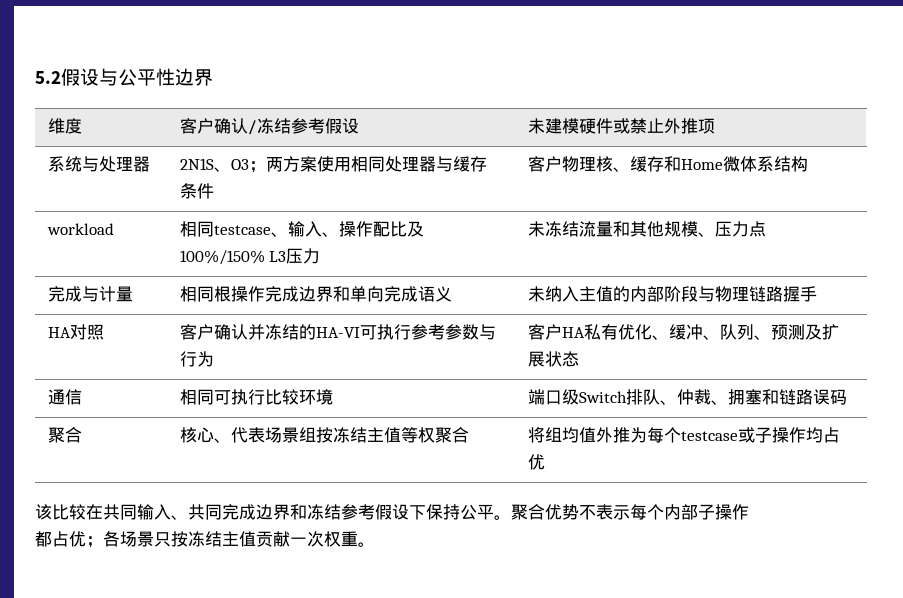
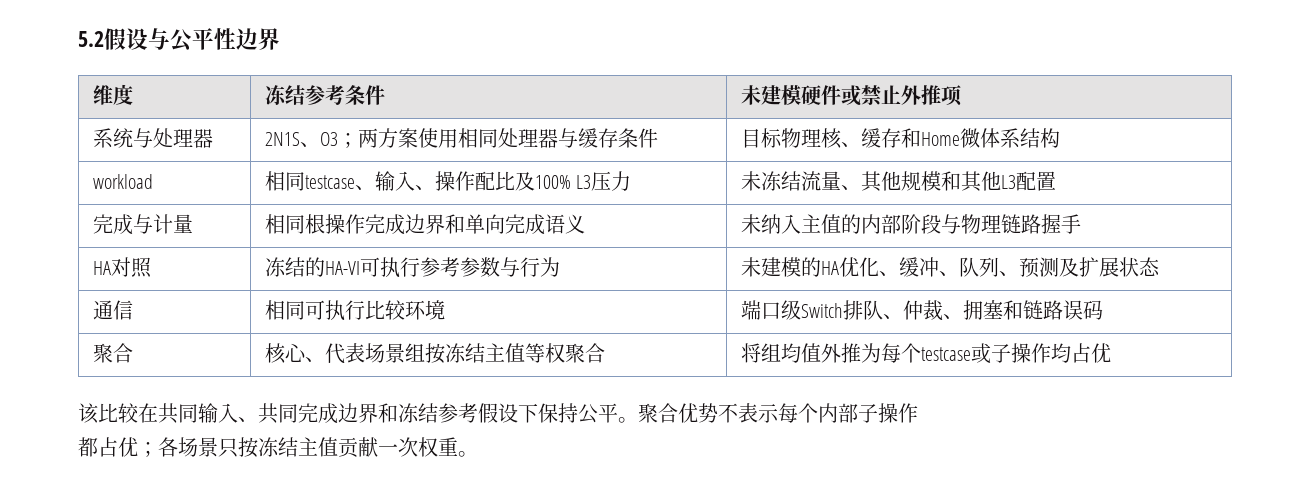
[179,118,359,135] 客户确认/冻结参考假设 -> [265,85,386,105] 冻结参考条件
[527,156,562,172] 客户 -> [741,128,783,148] 目标
[179,250,265,265] 100%/150% -> [535,175,572,189] 100%
[612,221,630,237] 和 -> [841,185,862,190] 、
[697,221,766,237] 、压力点 -> [941,171,1057,192] 和其他L3配置
[179,324,265,340] 客户确认并 -> (153, 267) none
[527,324,618,340] 客户HA私有 -> [741,257,840,277] 未建模的HA

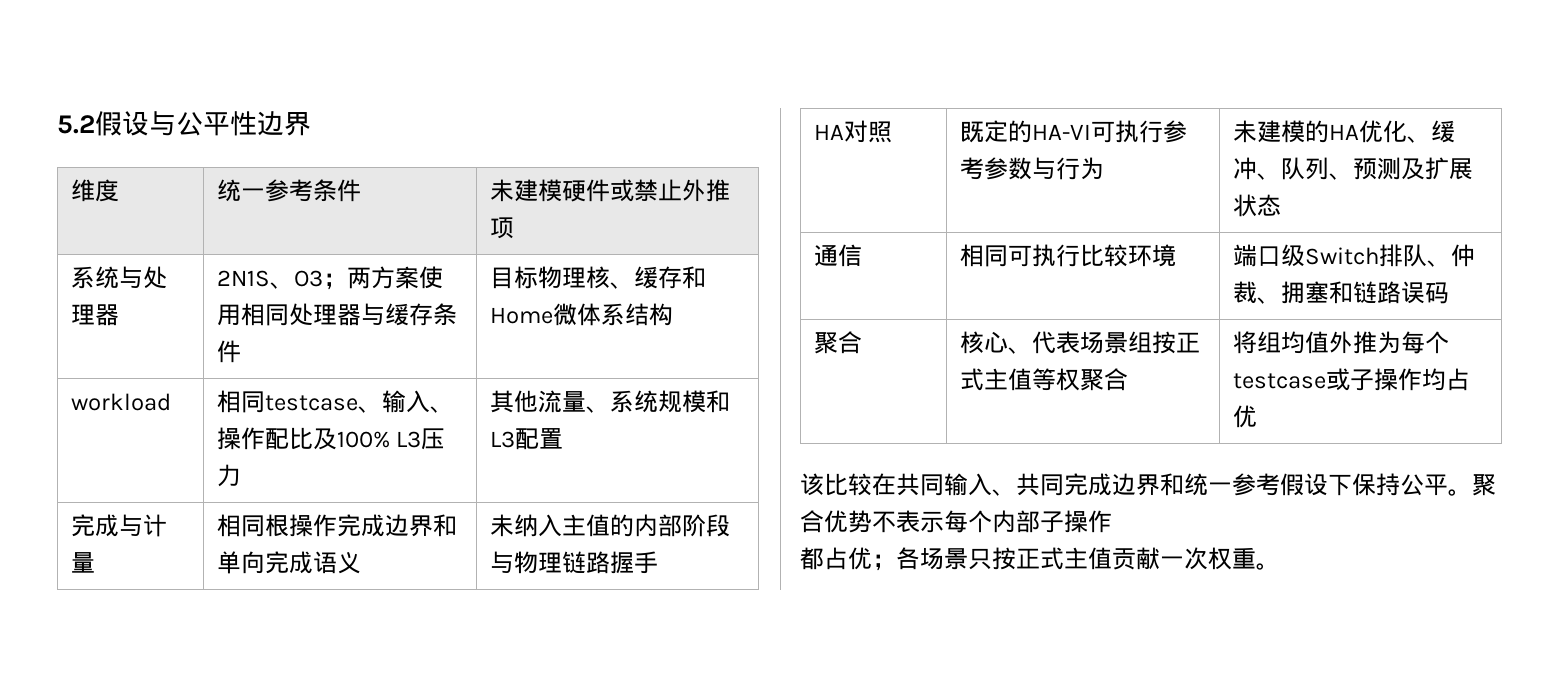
[265,85,306,105] 冻结 -> [217,179,266,202] 统一
[741,171,1002,192] 未冻结流量、其他规模和其他 -> [490,390,731,413] 其他流量、系统规模和
[265,257,306,277] 冻结 -> [960,120,1009,143] 既定
[445,343,486,363] 冻结 -> [1176,332,1201,353] [960,368,985,391] 正式
[398,403,438,423] 冻结 -> [1184,473,1232,496] 统一
[258,437,298,457] 冻结 -> [1016,547,1064,570] 正式

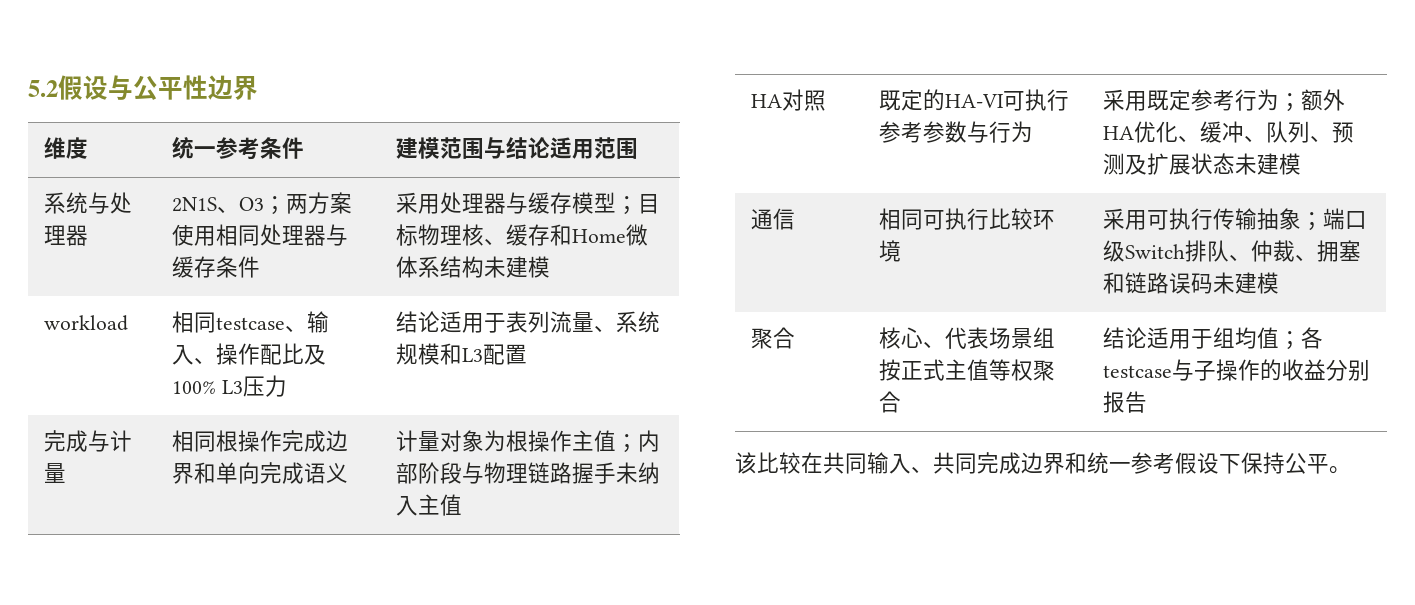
[490,179,731,202] [490,217,515,239] 未建模硬件或禁止外推项 -> [395,137,638,159] 建模范围与结论适用范围
(242, 351) none -> [395,192,638,215] 采用处理器与缓存模型；
(674, 314) none -> [483,256,550,278] 未建模
[490,390,539,413] 其他 -> [395,311,550,333] 结论适用于表列
[490,514,635,537] 未纳入主值的 -> [395,430,638,453] 计量对象为根操作主值；
(659, 562) none -> [615,462,660,484] [395,494,462,516] 未纳入主值
[1233,120,1330,143] 未建模的 -> [1102,89,1345,112] 采用既定参考行为；额外
(1282, 205) none -> [1234,153,1301,175] 未建模
(1177, 255) none -> [1102,208,1323,231] 采用可执行传输抽象；
(1450, 293) none -> [1212,272,1279,294] 未建模
[1233,331,1450,354] [1233,368,1471,391] [1233,405,1258,428] 将组均值外推为每个testcase或子操作均占优 -> [1102,327,1323,350] [1102,359,1370,381] [1102,391,1147,413] 结论适用于组均值；各testcase与子操作的收益分别报告
[1472,474,1496,496] [800,510,1112,533] [800,547,1280,571] 聚合优势不表示每个内部子操作 // 都占优；各场景只按正式主值贡献一次权重。 -> (1351, 470) none

